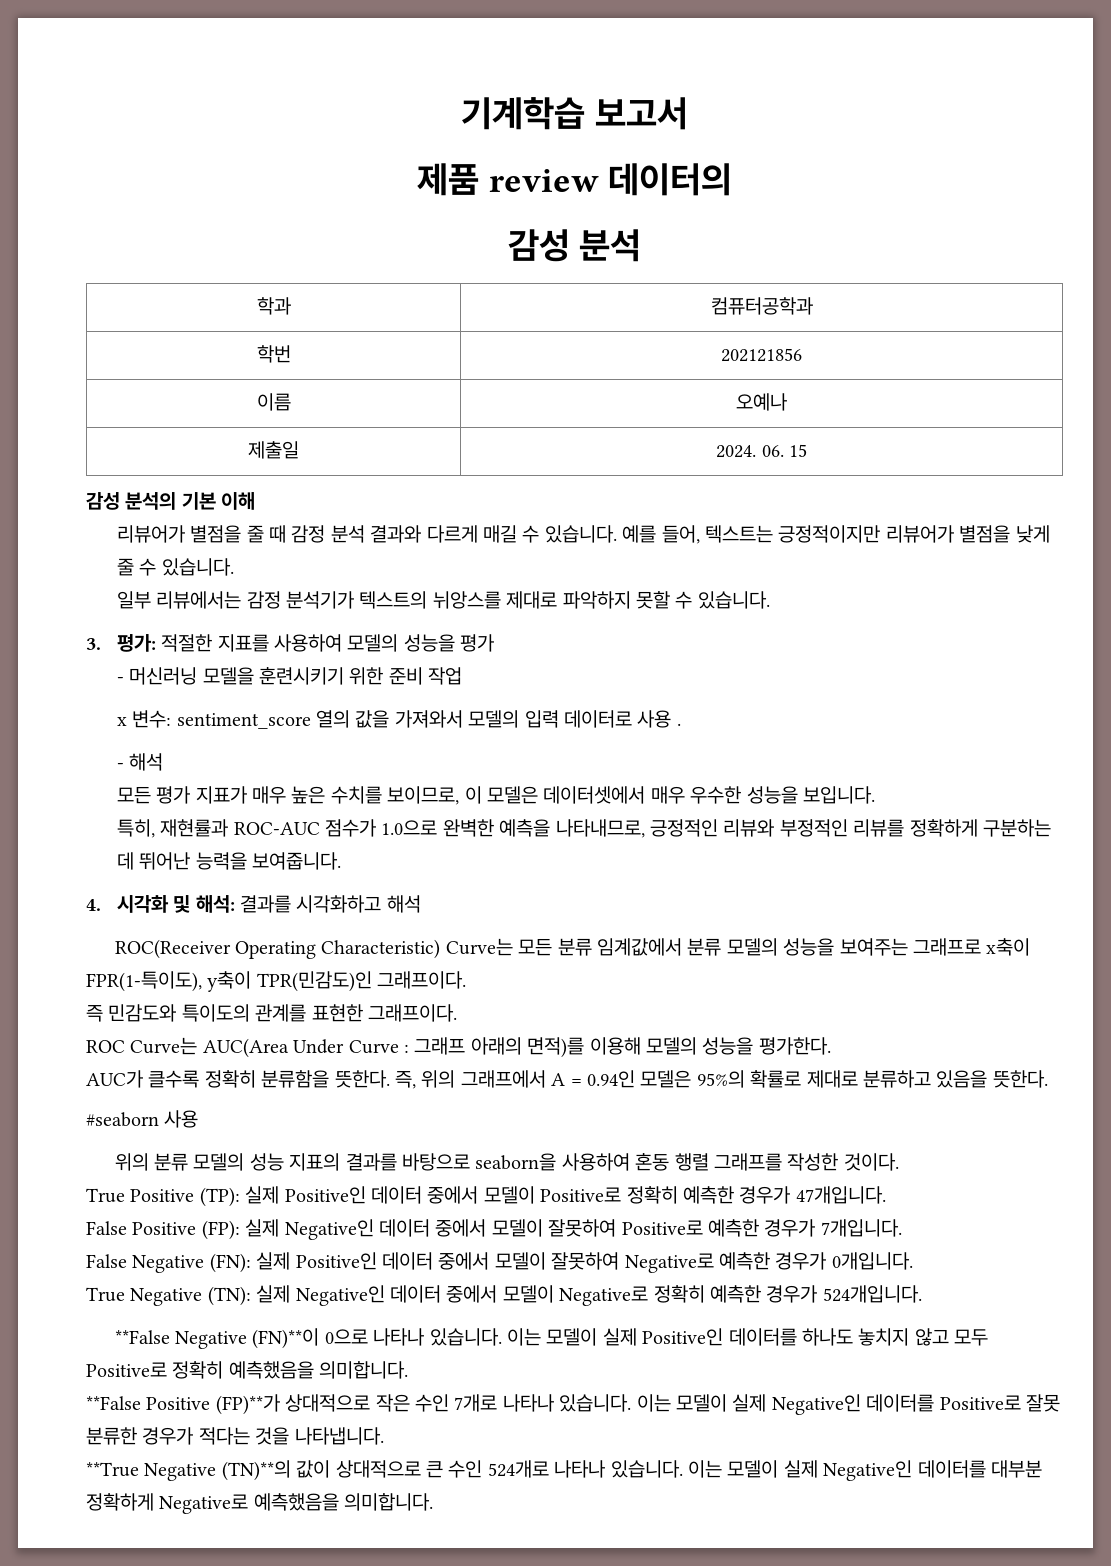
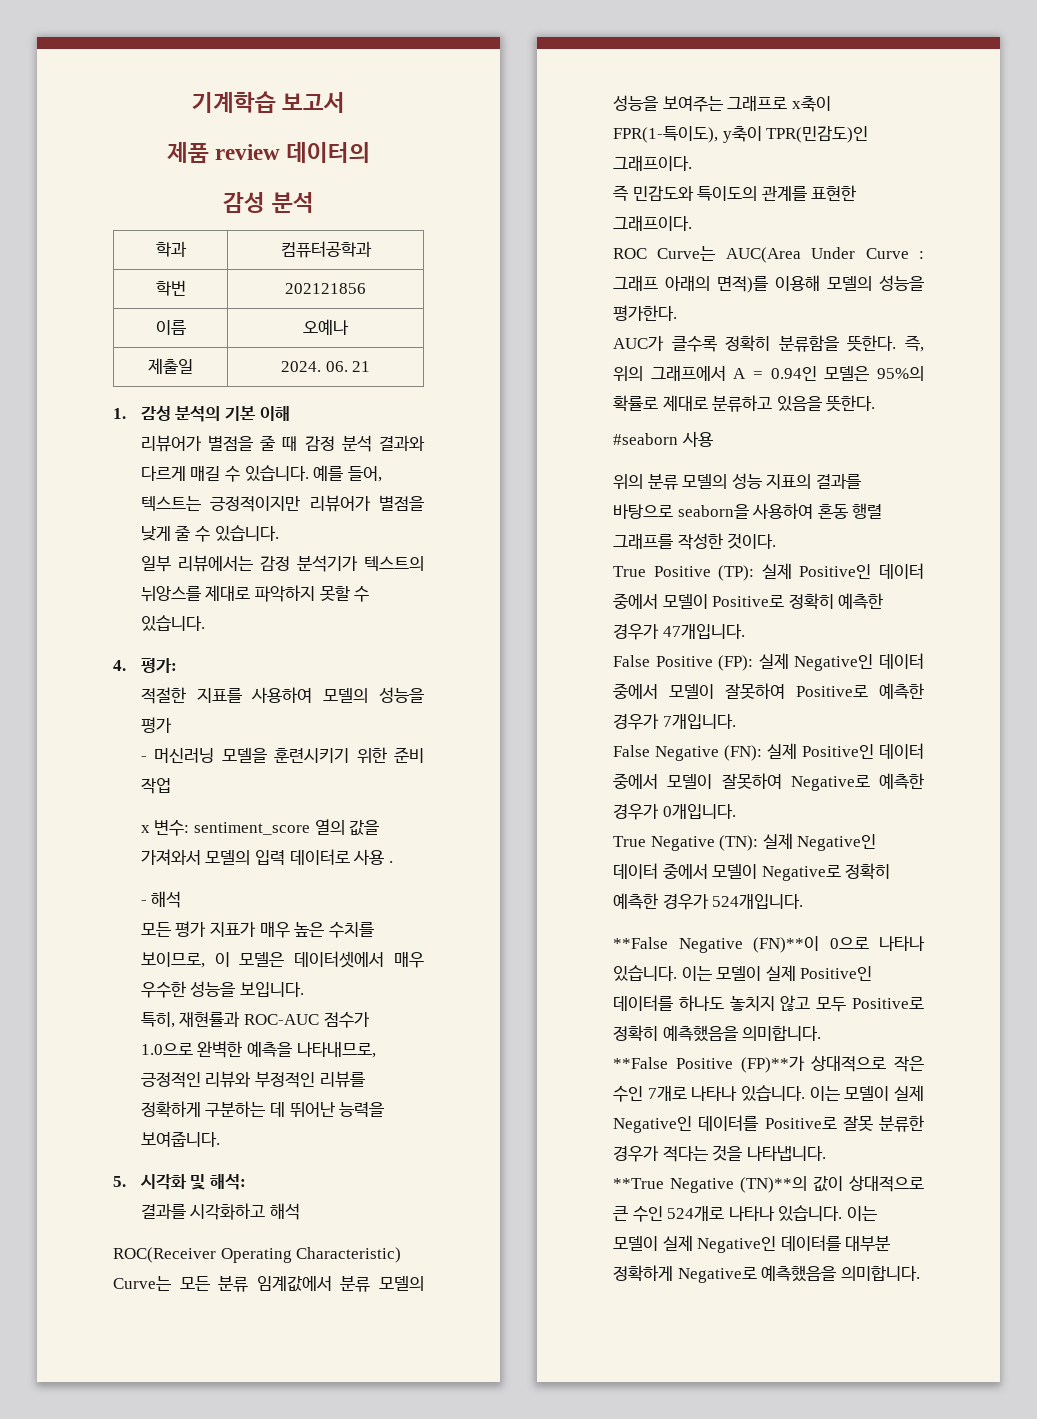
[788,444,807,457] 15 // -> [352,361,371,372] [113,408,126,419] 21 // 1.
[86,638,101,650] 3. -> [113,660,126,671] 4.
(156, 643) none -> (177, 665) //
[86,899,101,911] 4. -> [113,1176,126,1187] 5.
(235, 904) none -> (246, 1182) //

